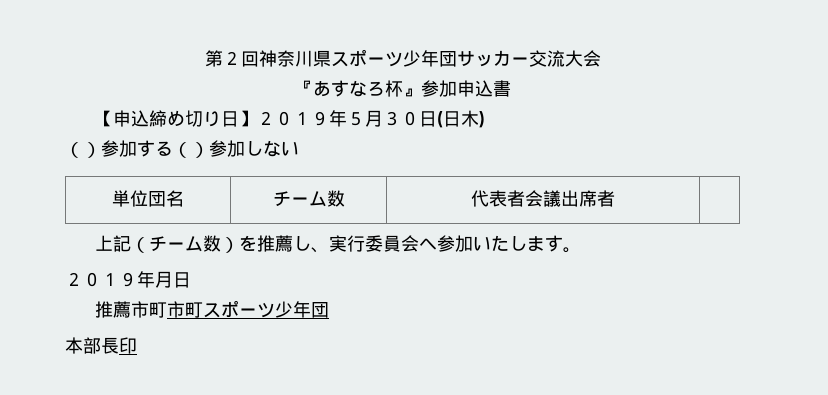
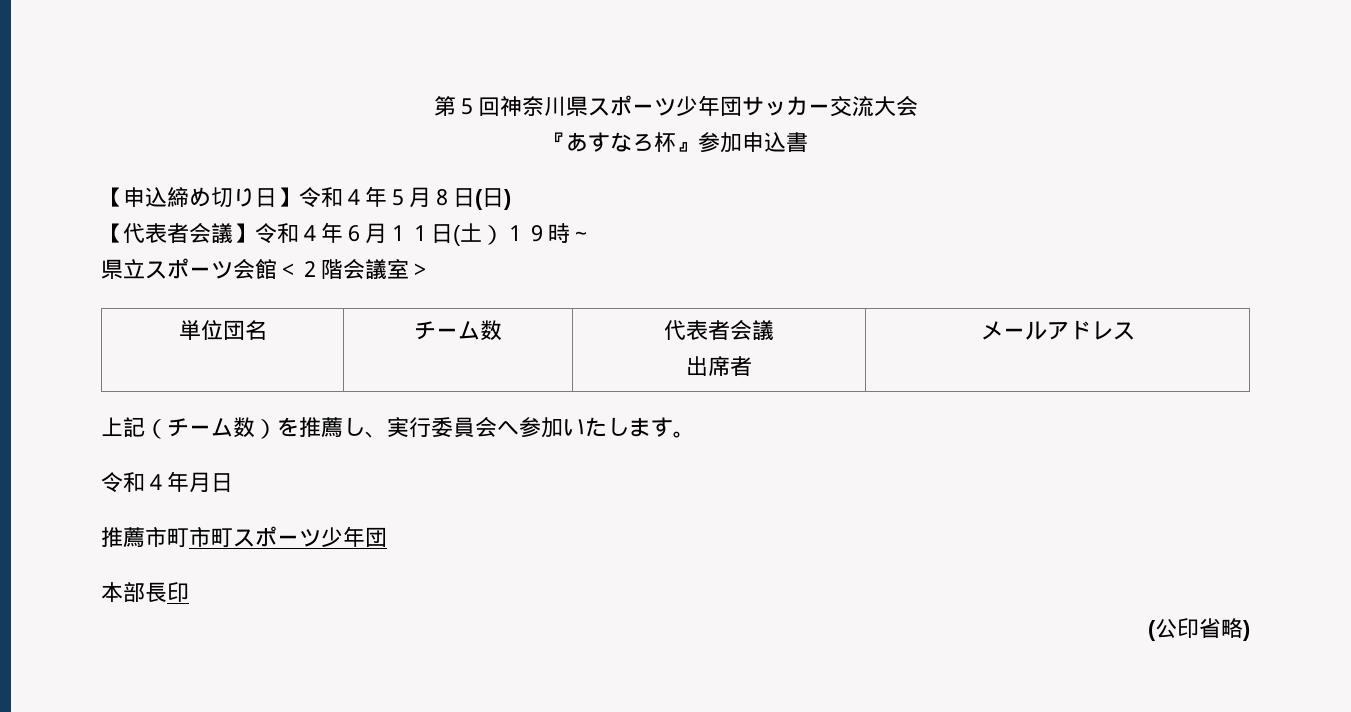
[223,51,241,65] ２ -> [455,98,478,115] ５
[256,110,419,127] ２０１９年５月３０ -> [299,186,453,208] 令和４年５月８
[460,110,479,127] 木 -> (504, 197) none
[65,140,299,158] （）参加する（）参加しない -> [101,222,592,246] [101,258,431,280] 【代表者会議】令和４年６月１１日(土）１９時～ // 県立スポーツ会館＜２階会議室＞
(561, 198) none -> (774, 330) //
(615, 198) none -> [980,320,1135,340] メールアドレス
[65,272,137,287] ２０１９ -> [101,472,167,493] 令和４
(137, 345) none -> [1148,618,1250,641] // (公印省略)

